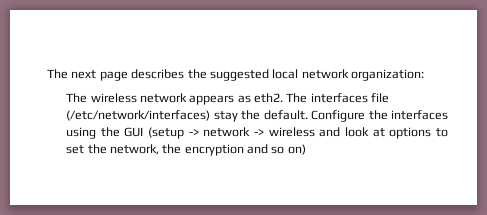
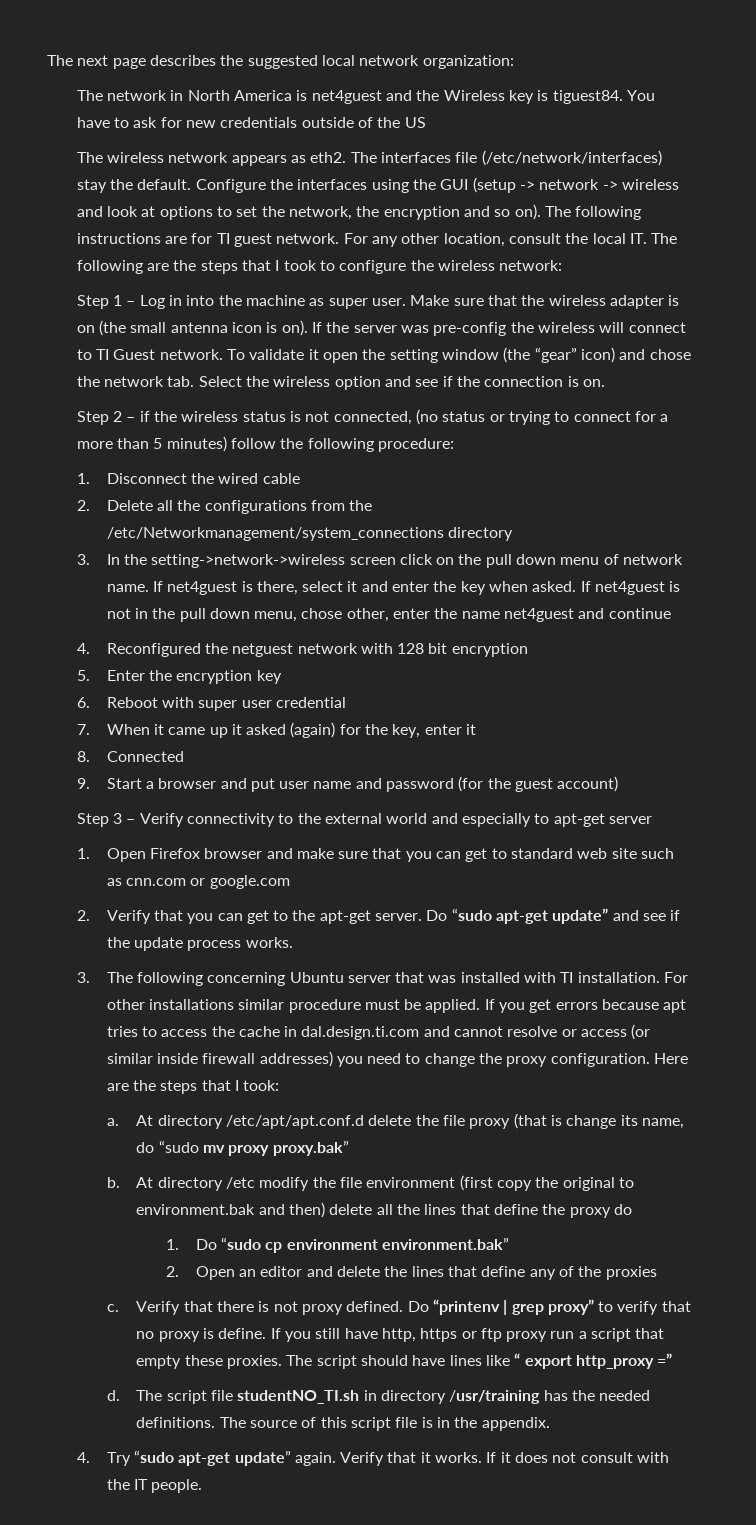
(424, 75) none -> [76,90,655,104] [76,117,426,128] // The network in North America is net4guest and the Wireless key is tiguest84. You have to ask for new credentials outside of the US
[287,144,306,155] on) -> [514,204,642,220] [76,233,678,247] [76,260,563,274] [76,295,680,309] [76,320,686,336] [76,347,691,363] [76,376,605,390] [76,409,669,425] [76,436,455,452] [76,473,300,484] [76,500,373,514] [106,527,513,541] [76,554,684,568] [106,581,681,595] [106,608,671,622] [76,643,528,657] [76,670,282,684] [76,697,346,711] [76,722,477,738] [76,751,184,762] [76,776,619,792] [76,813,652,827] [76,848,675,862] [106,875,290,889] [76,908,681,924] [106,937,293,951] [76,972,689,986] [106,999,687,1013] [106,1024,651,1040] [106,1051,689,1067] [106,1080,280,1094] [106,1113,684,1129] [136,1140,349,1156] [106,1175,634,1191] [136,1202,632,1218] [166,1237,510,1253] [166,1266,657,1280] [106,1299,691,1315] [136,1328,665,1342] [136,1353,673,1369] [106,1390,651,1404] [136,1417,550,1431] [76,1450,670,1466] [106,1479,203,1493] on). The following instructions are for TI guest network. For any other location, consult the local IT. The following are the steps that I took to configure the wireless network: // Step 1 – Log in into the machine as super user. Make sure that the wireless adapter is on (the small antenna icon is on). If the server was pre-config the wireless will connect to TI Guest network. To validate it open the setting window (the “gear” icon) and chose the network tab. Select the wireless option and see if the connection is on. // Step 2 – if the wireless status is not connected, (no status or trying to connect for a more than 5 minutes) follow the following procedure: // 1. Disconnect the wired cable // 2. Delete all the configurations from the /etc/Networkmanagement/system_connections directory // 3. In the setting->network->wireless screen click on the pull down menu of network name. If net4guest is there, select it and enter the key when asked. If net4guest is not in the pull down menu, chose other, enter the name net4guest and continue // 4. Reconfigured the netguest network with 128 bit encryption // 5. Enter the encryption key // 6. Reboot with super user credential // 7. When it came up it asked (again) for the key, enter it // 8. Connected // 9. Start a browser and put user name and password (for the guest account) // Step 3 – Verify connectivity to the external world and especially to apt-get server // 1. Open Firefox browser and make sure that you can get to standard web site such as cnn.com or google.com // 2. Verify that you can get to the apt-get server. Do “sudo apt-get update” and see if the update process works. // 3. The following concerning Ubuntu server that was installed with TI installation. For other installations similar procedure must be applied. If you get errors because apt tries to access the cache in dal.design.ti.com and cannot resolve or access (or similar inside firewall addresses) you need to change the proxy configuration. Here are the steps that I took: // a. At directory /etc/apt/apt.conf.d delete the file proxy (that is change its name, do “sudo mv proxy proxy.bak” // b. At directory /etc modify the file environment (first copy the original to environment.bak and then) delete all the lines that define the proxy do // 1. Do “sudo cp environment environment.bak” // 2. Open an editor and delete the lines that define any of the proxies // c. Verify that there is not proxy defined. Do “printenv | grep proxy” to verify that no proxy is define. If you still have http, https or ftp proxy run a script that empty these proxies. The script should have lines like “ export http_proxy =” // d. The script file studentNO_TI.sh in directory /usr/training has the needed definitions. The source of this script file is in the appendix. // 4. Try “sudo apt-get update” again. Verify that it works. If it does not consult with the IT people.

